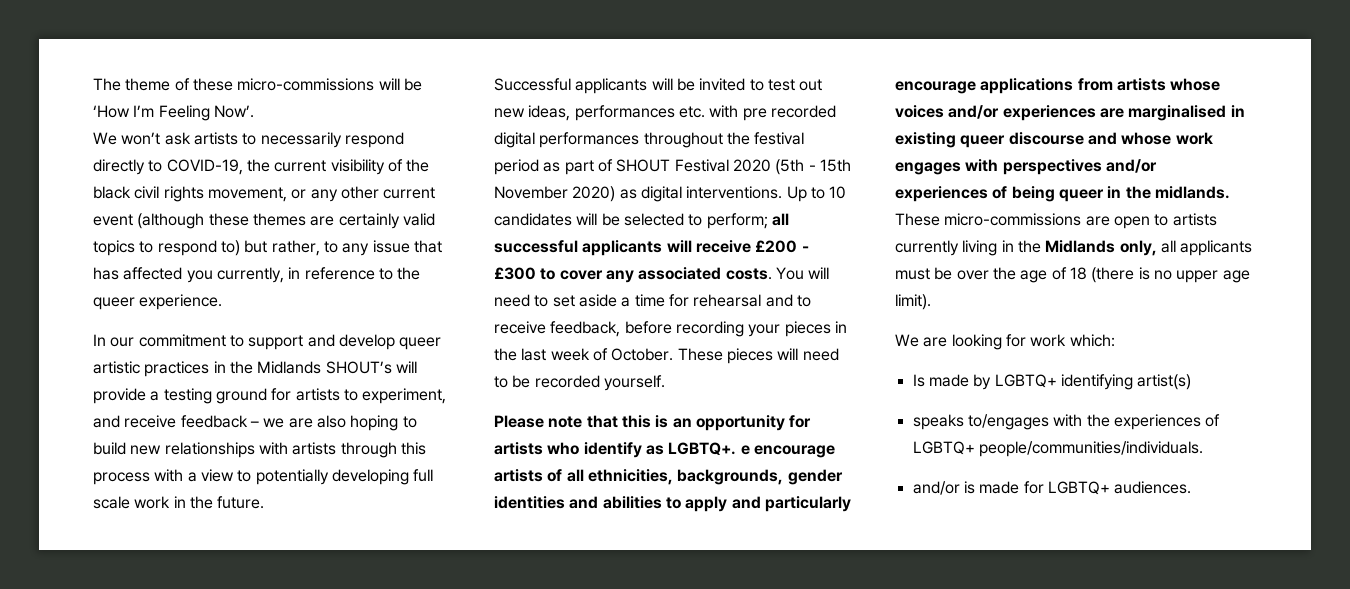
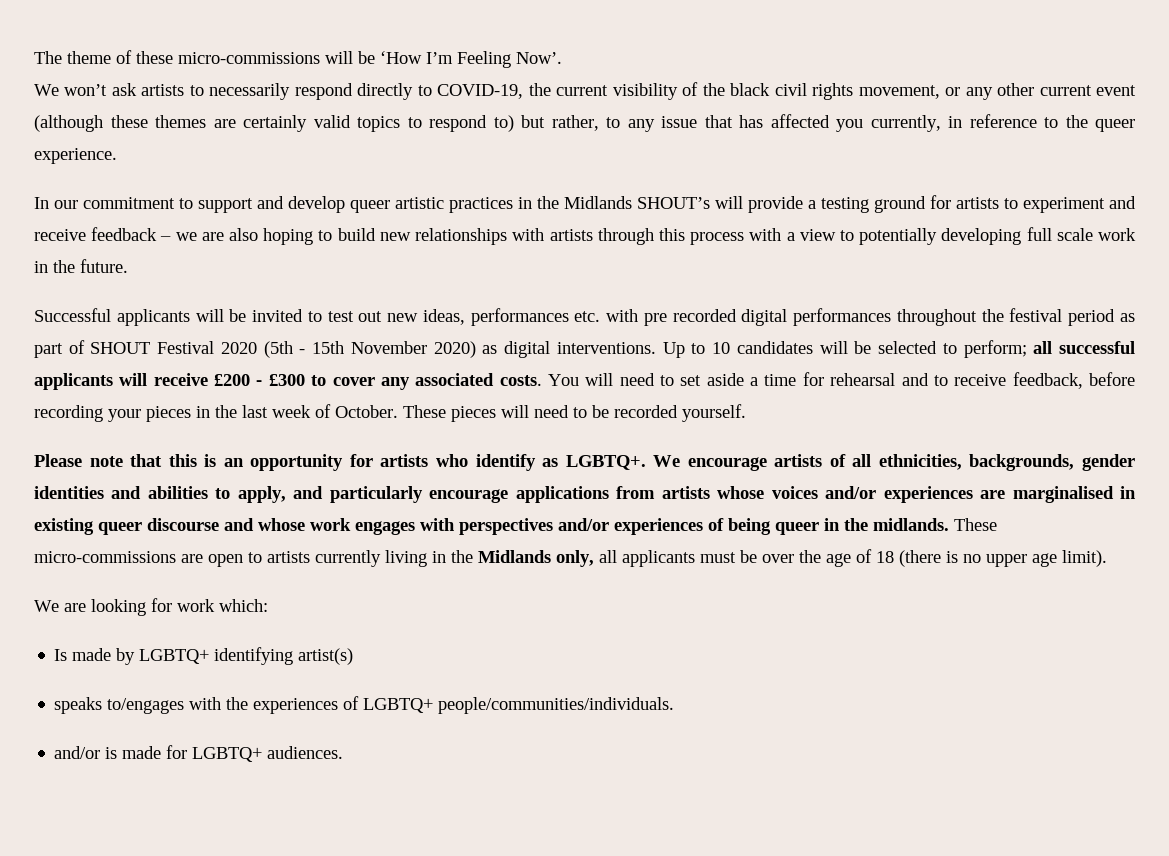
[362,388,447,404] experiment, -> [1023,197,1105,213] experiment
[740,445,750,455] e -> [653,455,681,467] We
[685,496,728,512] apply -> [237,486,286,503] apply,

